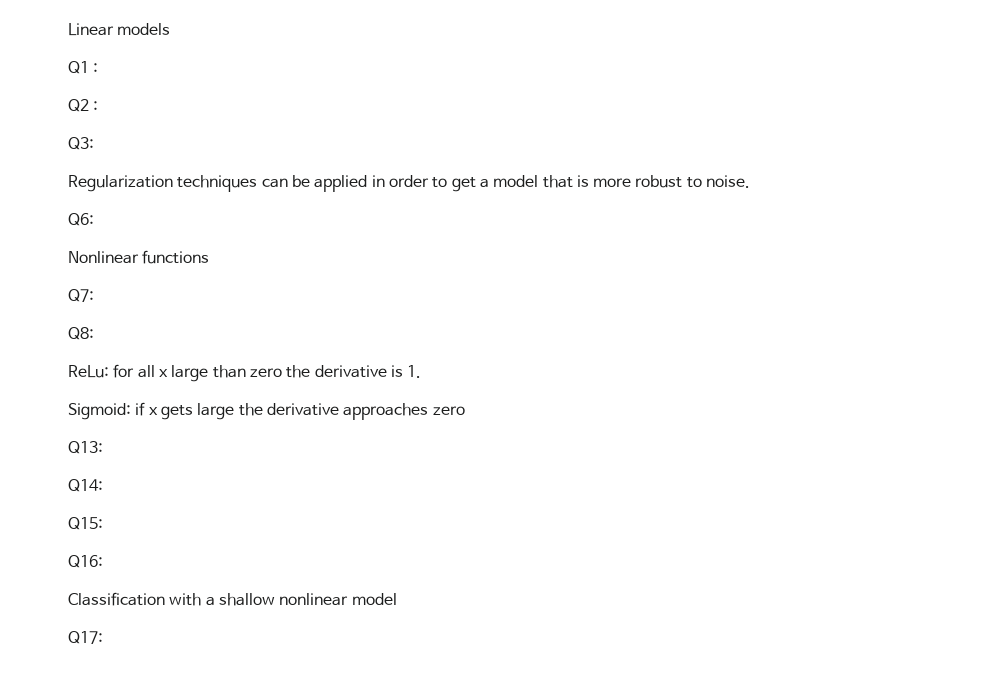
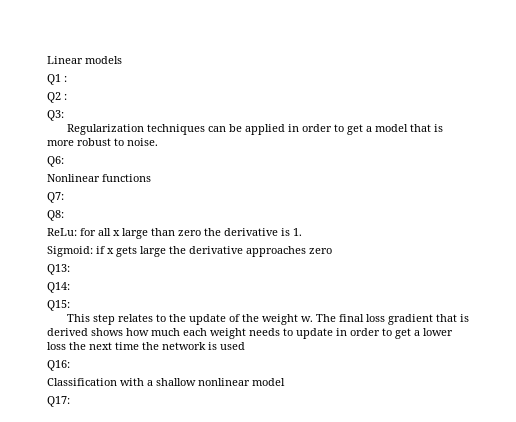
(103, 523) none -> [66,314,469,325] [47,328,453,339] [47,342,245,350] // This step relates to the update of the weight w. The final loss gradient that is derived shows how much each weight needs to update in order to get a lower loss the next time the network is used

